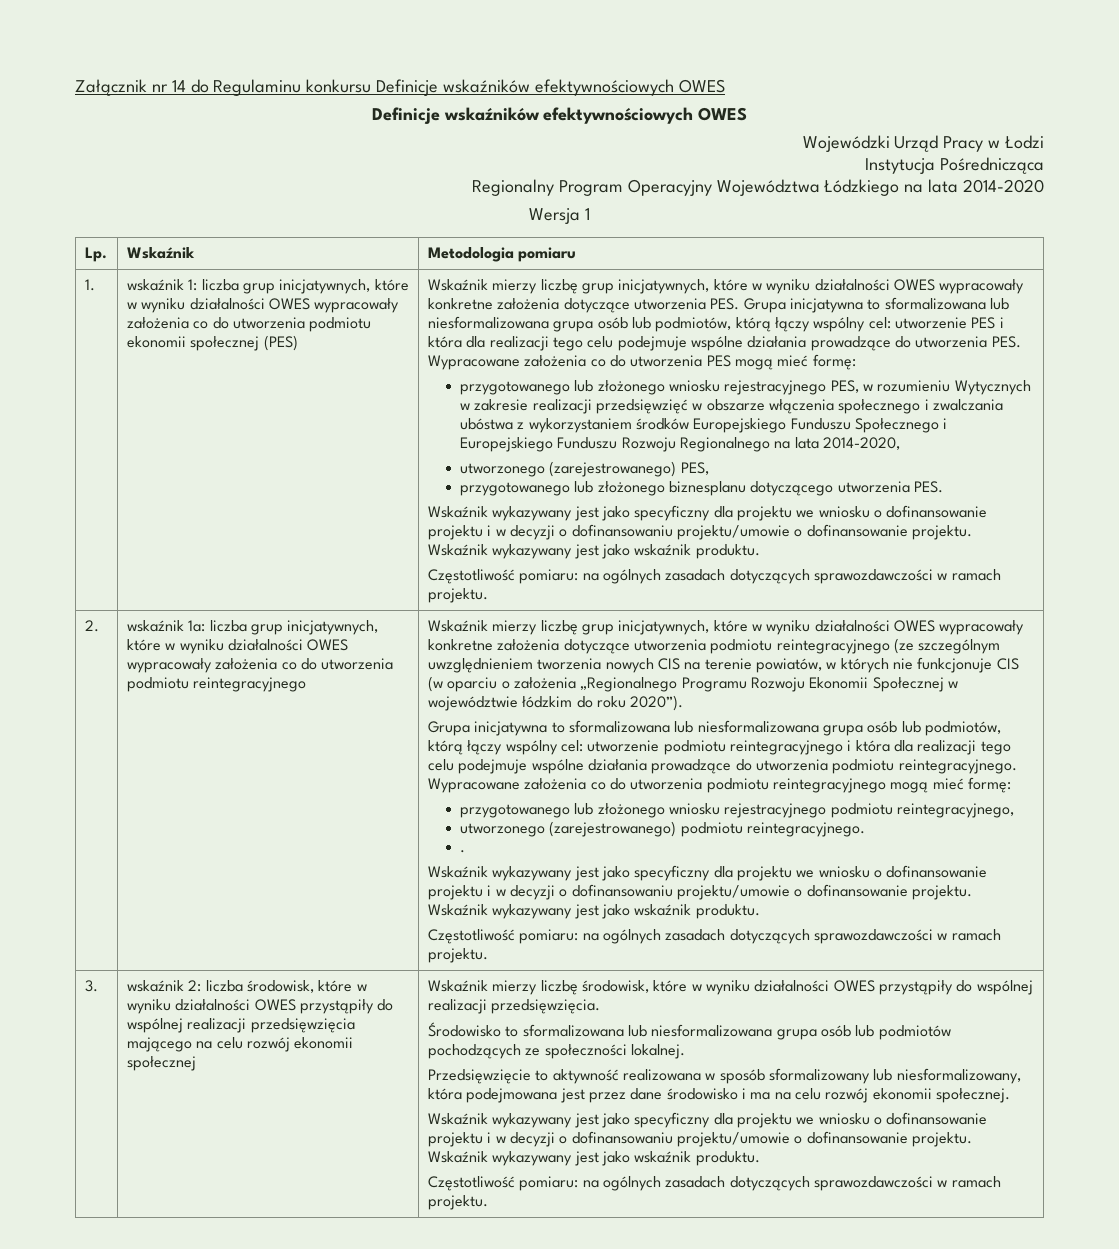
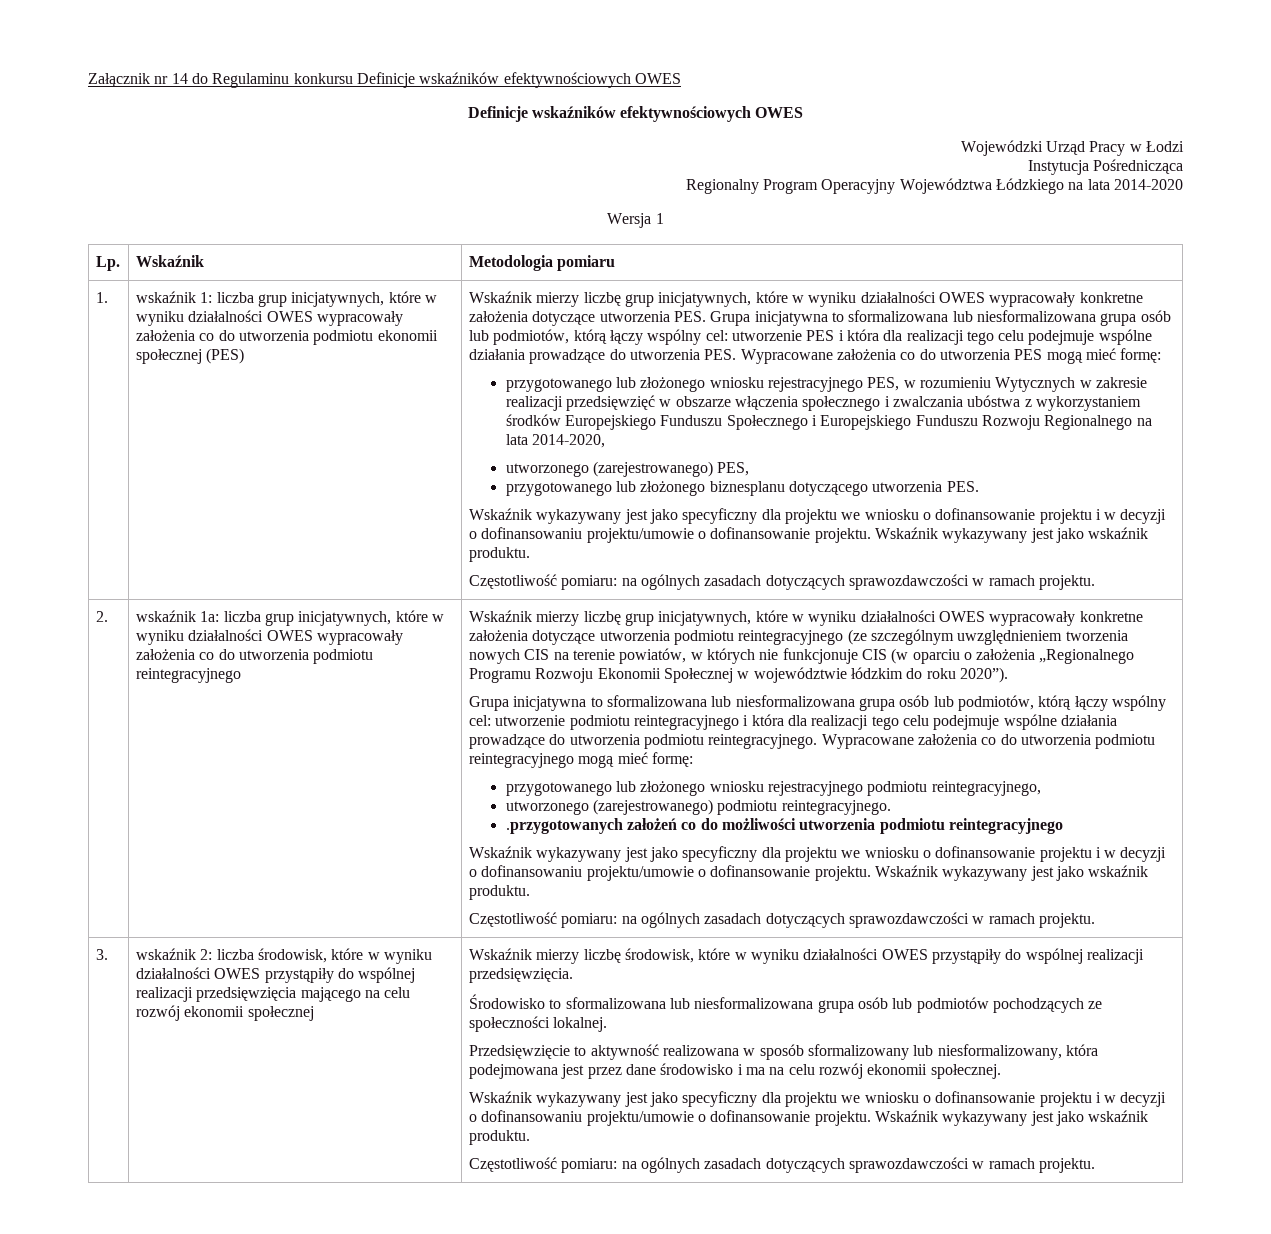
[459,850,465,853] . -> [505,818,1063,834] .przygotowanych założeń co do możliwości utworzenia podmiotu reintegracyjnego

